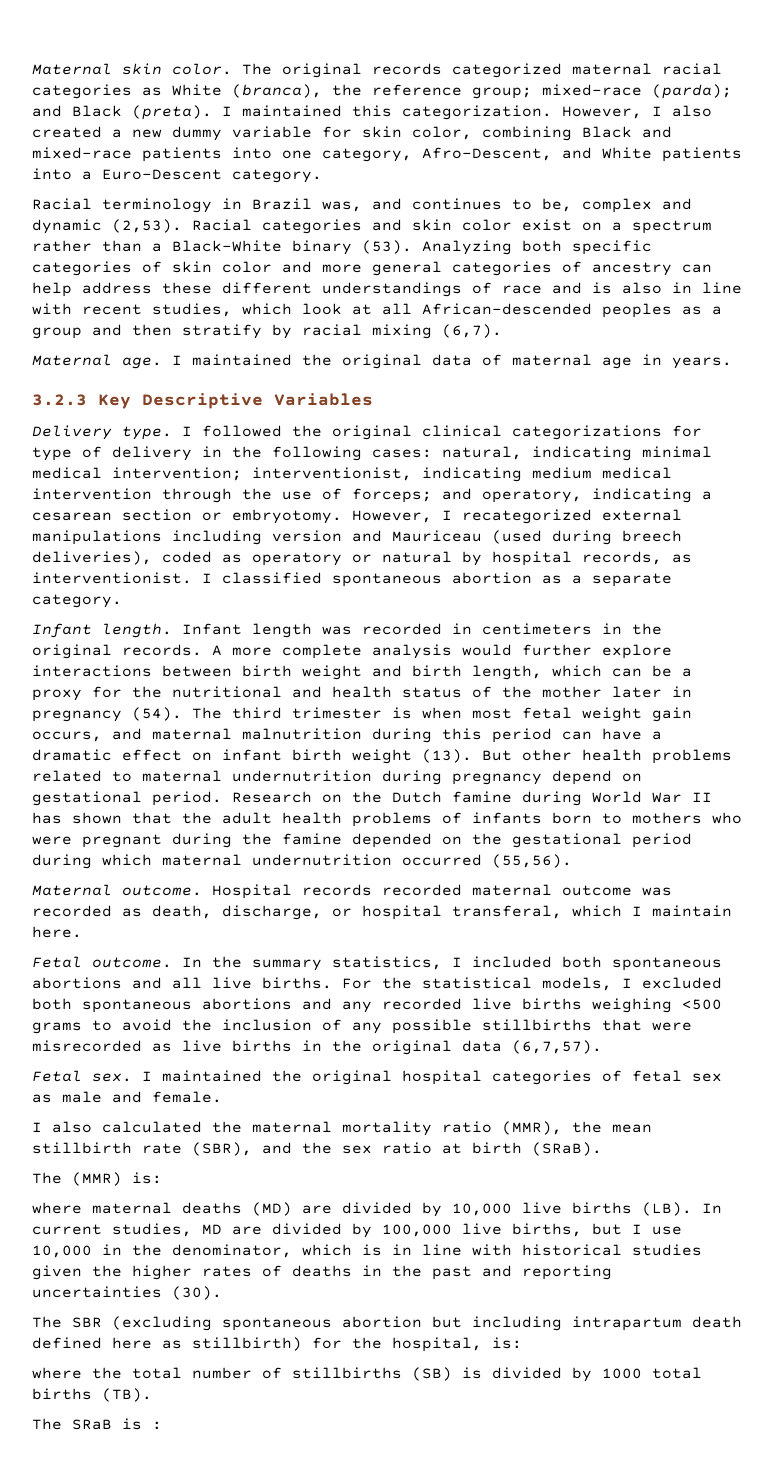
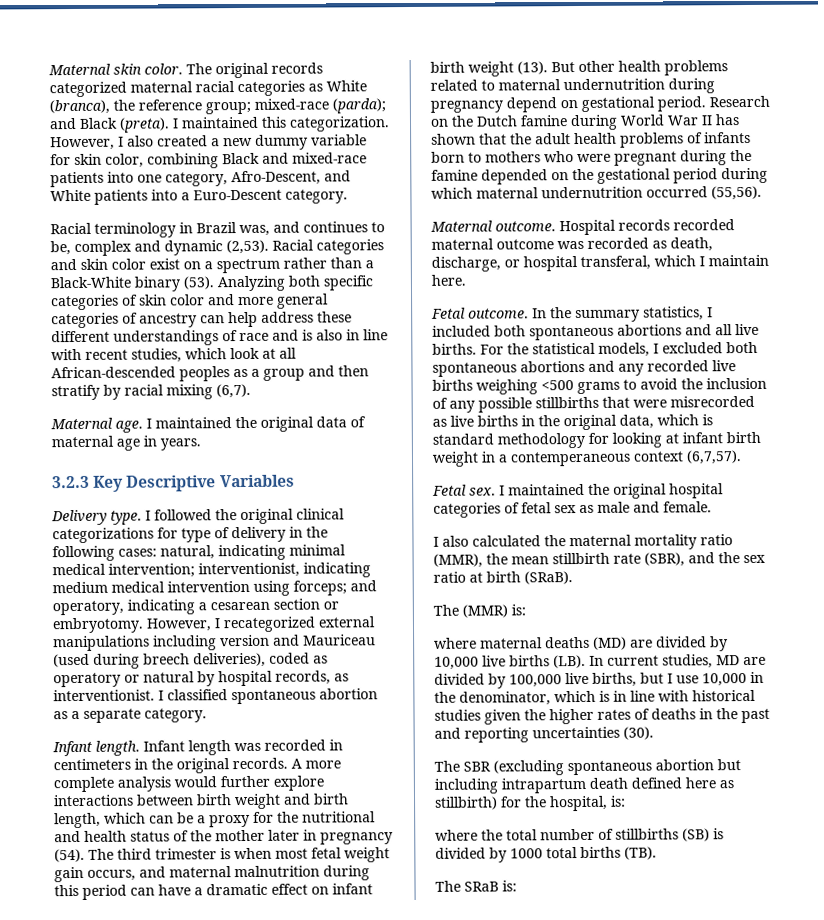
[162,488,342,503] through the use of -> [253,580,290,596] using
[462,1040,502,1052] data -> [619,414,713,429] [432,431,761,449] [432,451,684,467] data, which is standard methodology for looking at infant birth weight in a contemperaneous context
[122,1418,162,1430] is : -> [502,880,517,892] is:

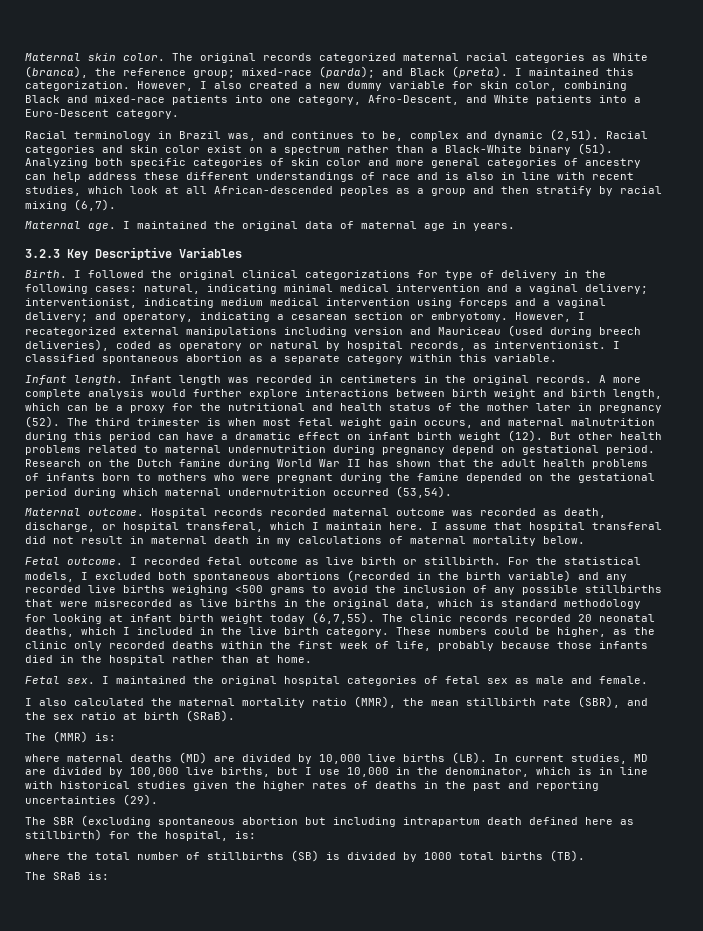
[226,239,269,255] (2,53). -> [550,129,599,141] (2,51).
[183,276,214,290] (53). -> [578,143,613,155] (51).
[51,509,142,526] Delivery type. -> [25,270,67,278] Birth.
[108,563,195,578] intervention; -> [396,284,648,294] intervention and a vaginal delivery;
[293,580,347,596] forceps; -> [459,298,606,308] [25,312,88,322] forceps and a vaginal delivery;
[144,708,207,723] category. -> [347,354,557,364] category within this variable.
[54,848,85,863] (54). -> [25,416,60,428] (52).
[517,61,548,75] (13). -> [508,430,543,442] (12).
[711,185,762,201] (55,56). -> [396,486,452,498] (53,54).
[431,306,713,323] [432,323,759,341] [432,343,477,355] // Fetal outcome. In the summary statistics, I included both spontaneous abortions and all live births. -> [431,522,662,532] [25,536,585,546] [25,557,501,565] I assume that hospital transferal did not result in maternal death in my calculations of maternal mortality below. // Fetal outcome. I recorded fetal outcome as live birth or stillbirth.
(585, 366) none -> [347,570,571,582] (recorded in the birth variable)
[481,450,742,467] in a contemperaneous context (6,7,57). -> [270,612,655,624] [25,627,655,637] [25,641,648,651] [25,655,312,665] today (6,7,55). The clinic records recorded 20 neonatal deaths, which I included in the live birth category. These numbers could be higher, as the clinic only recorded deaths within the first week of life, probably because those infants died in the hospital rather than at home.
[623,726,654,740] (30). -> [123,794,158,806] (29).

